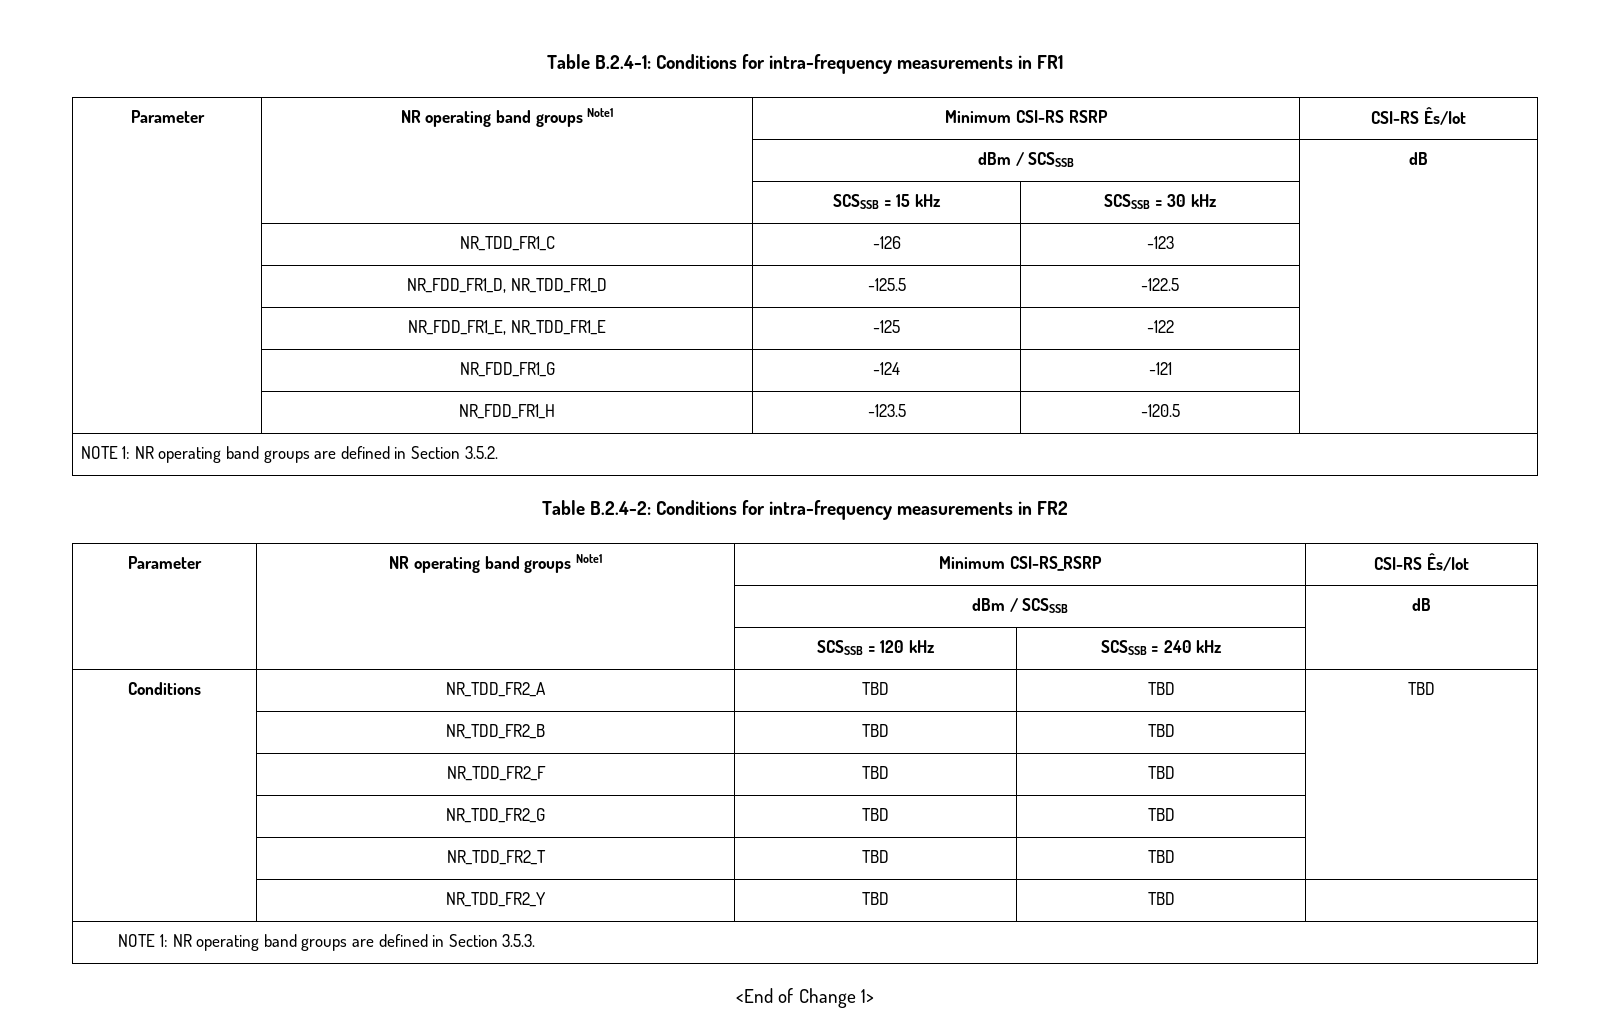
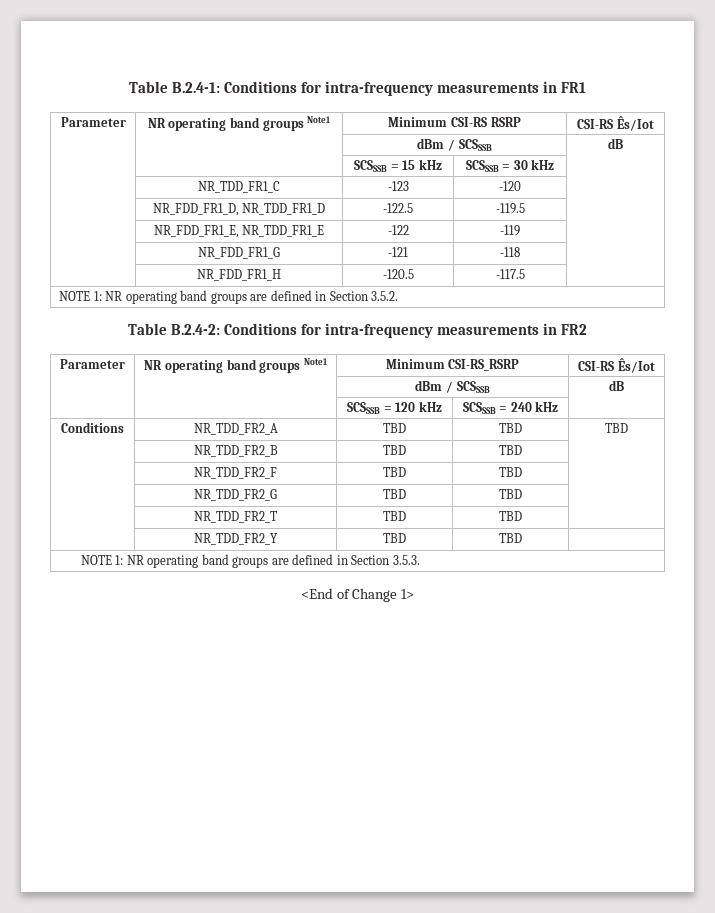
[872,236,901,249] [1146,236,1174,249] -126 | -123 -> [387,181,409,191] [499,181,521,191] -123 | -120
[867,278,906,291] [1141,278,1179,291] -125.5 | -122.5 -> [383,203,413,213] [495,203,525,214] -122.5 | -119.5
[873,320,900,333] [1146,320,1174,333] -125 | -122 -> [387,225,409,235] [500,225,520,236] -122 | -119
[873,362,900,375] [1148,362,1172,375] -124 | -121 -> [388,247,408,257] [500,247,520,257] -121 | -118
[867,404,906,417] [1140,404,1180,417] -123.5 | -120.5 -> [382,269,414,279] [495,269,525,279] -120.5 | -117.5

